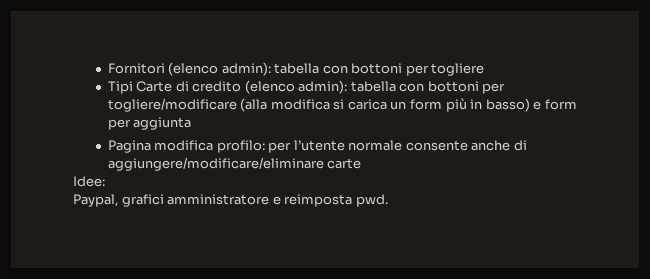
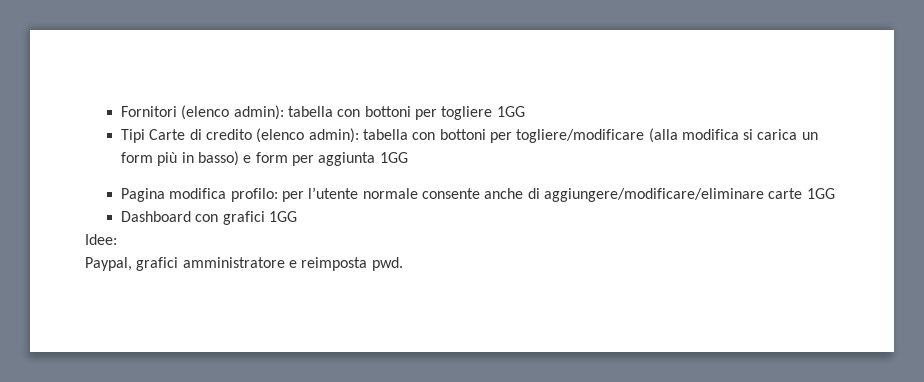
(485, 69) none -> [496,106,525,117] 1GG
(192, 123) none -> [379,152,408,163] 1GG
(362, 163) none -> [806,188,835,199] [120,211,297,225] 1GG // Dashboard con grafici 1GG

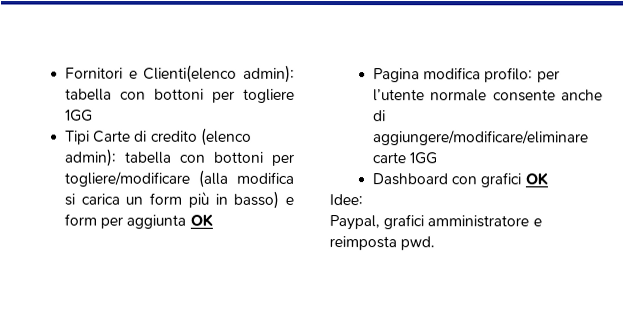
[181,105,230,120] (elenco -> [128,64,238,83] e Clienti(elenco
[379,152,408,163] 1GG -> [189,213,213,227] OK
[268,211,297,222] 1GG -> [524,172,548,186] OK

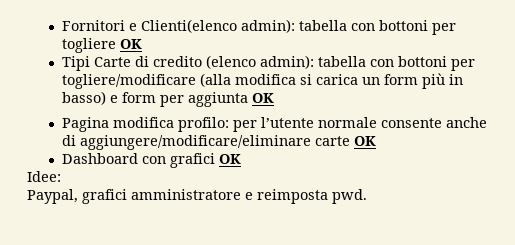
[65,109,94,122] 1GG -> [119,39,142,49] OK
[409,152,439,165] 1GG -> [353,136,376,146] OK

